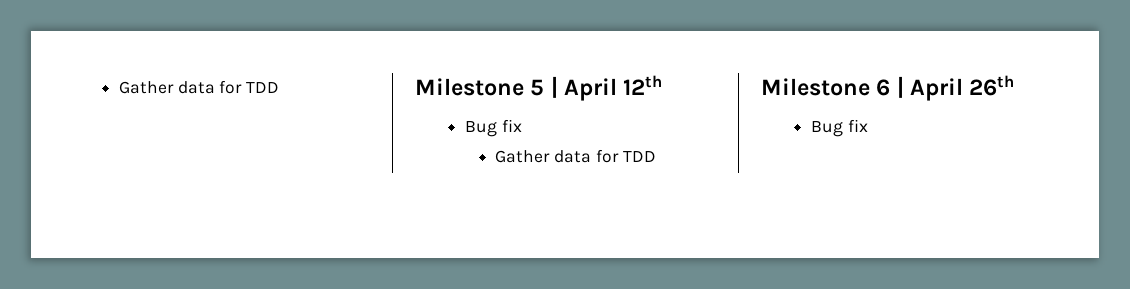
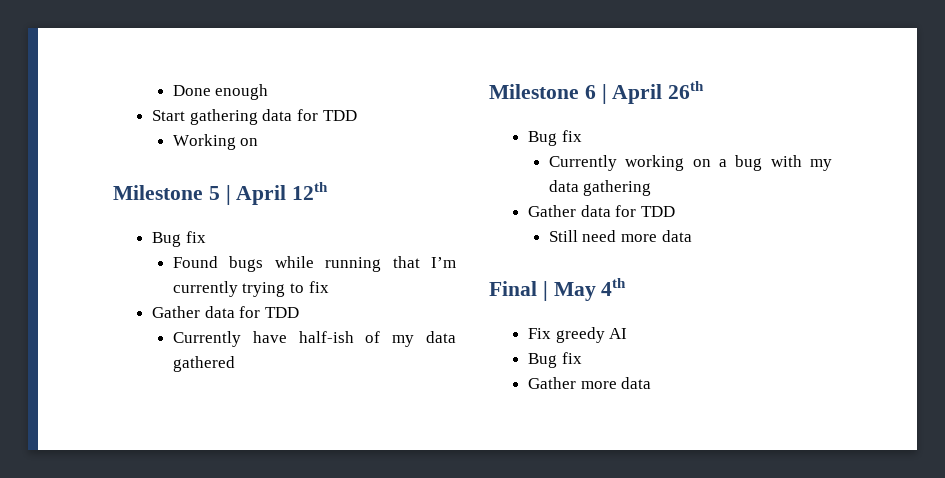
[118,80,279,94] Gather data for TDD -> [172,84,269,100] [152,109,357,125] [172,134,259,150] Done enough // Start gathering data for TDD // Working on
[495,149,656,163] Gather data for TDD -> [172,256,456,272] [172,281,329,297] [152,306,300,318] [172,331,456,347] [172,356,235,372] Found bugs while running that I’m currently trying to fix // Gather data for TDD // Currently have half-ish of my data gathered
(868, 125) none -> [548,155,832,171] [548,180,652,196] [528,205,676,217] [548,230,692,242] [489,278,627,301] [528,327,628,343] [528,352,582,368] [528,377,652,389] // Currently working on a bug with my data gathering // Gather data for TDD // Still need more data // Final | May 4th // Fix greedy AI // Bug fix // Gather more data

